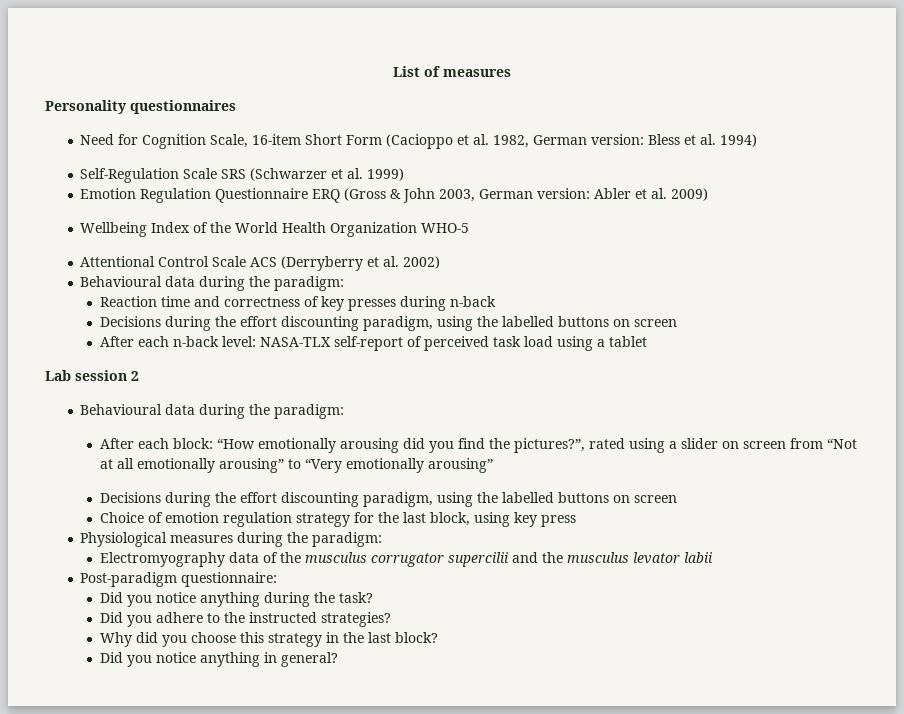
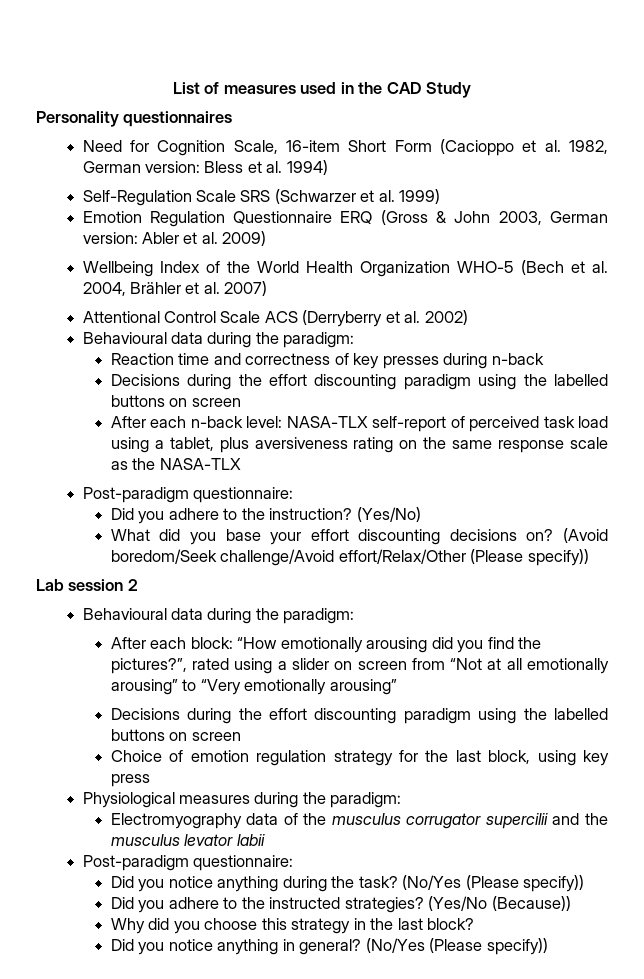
(511, 73) none -> [300,82,472,98] used in the CAD Study
(470, 228) none -> [520,260,608,275] [82,281,268,296] (Bech et al. 2004, Brähler et al. 2007)
[362,316,433,331] paradigm, -> [403,374,471,390] paradigm
[608,336,647,347] tablet -> [169,437,608,453] [110,458,241,470] [82,487,293,503] [110,507,421,524] [110,528,608,545] [110,549,589,566] tablet, plus aversiveness rating on the same response scale as the NASA-TLX // Post-paradigm questionnaire: // Did you adhere to the instruction? (Yes/No) // What did you base your effort discounting decisions on? (Avoid boredom/Seek challenge/Avoid effort/Relax/Other (Please specify))
[362,492,433,507] paradigm, -> [403,708,471,724] paradigm
(373, 597) none -> [402,875,584,892] (No/Yes (Please specify))
(391, 619) none -> [428,896,571,911] (Yes/No (Because))
(338, 659) none -> [365,938,548,955] (No/Yes (Please specify))

